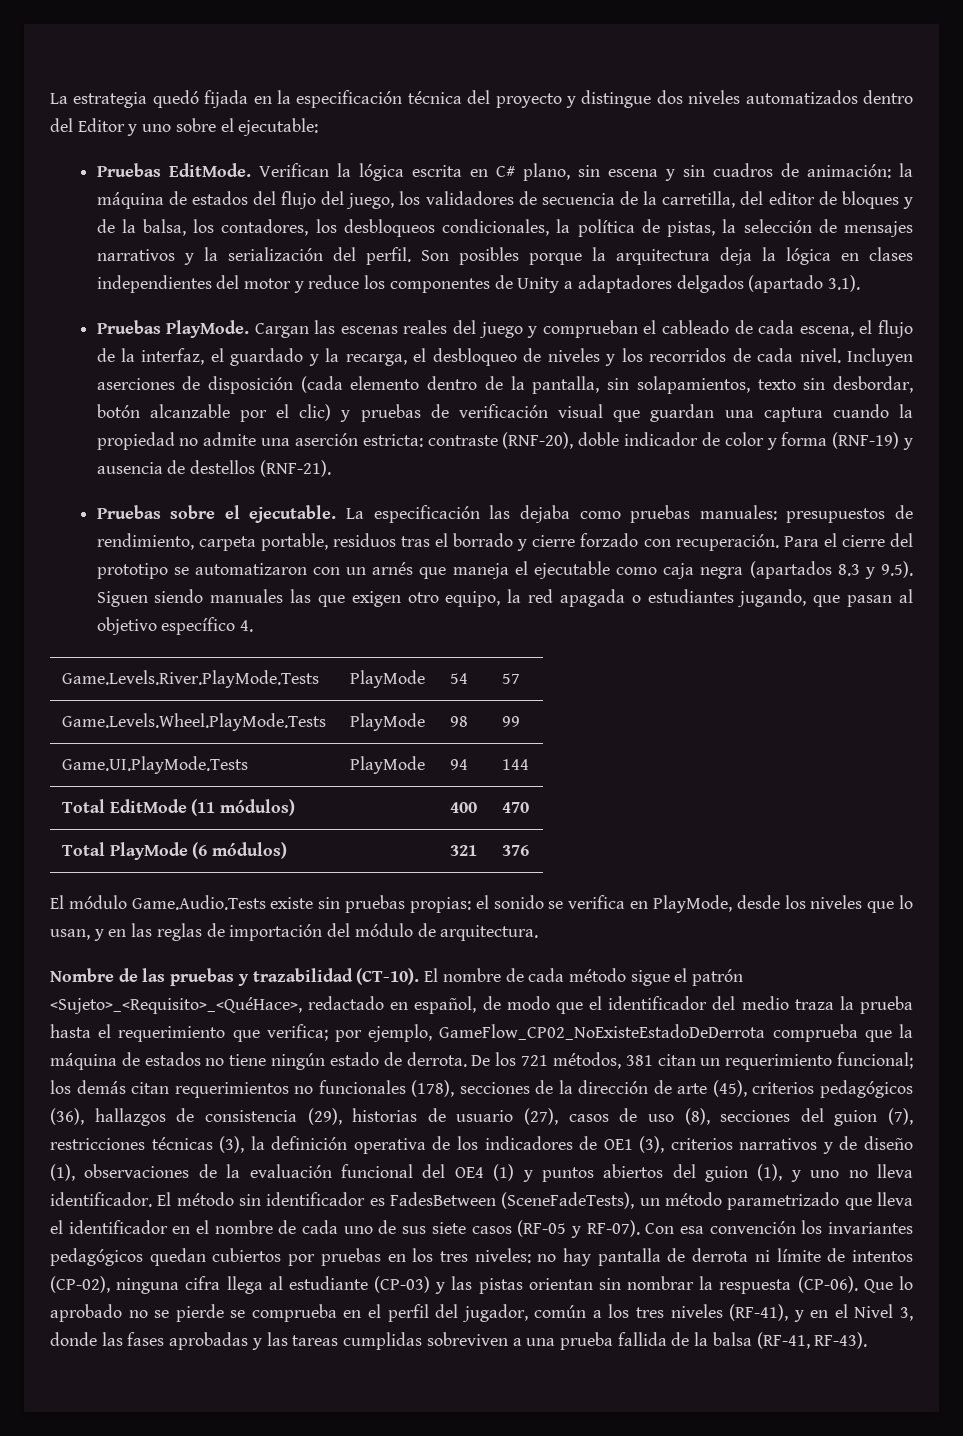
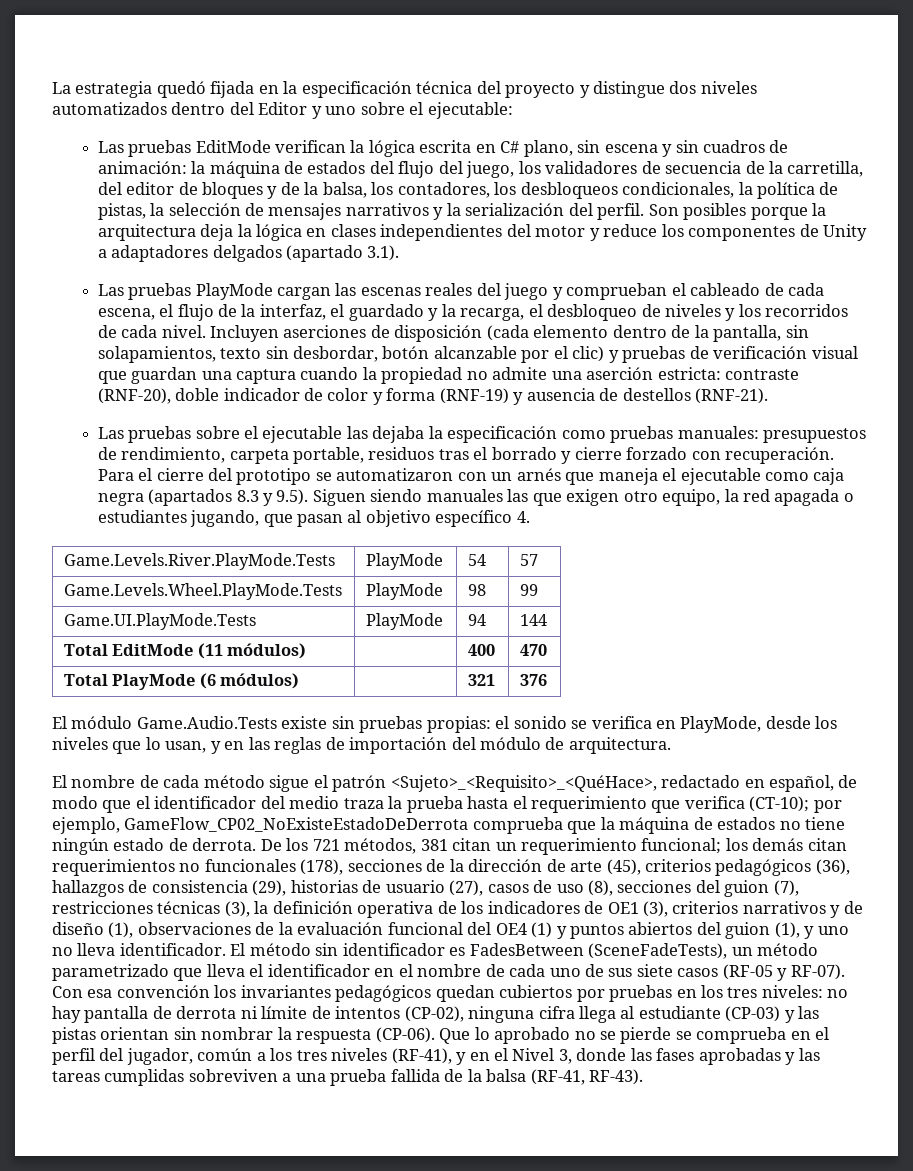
[96,163,329,177] Pruebas EditMode. Verifican -> [97,140,347,157] Las pruebas EditMode verifican
[96,320,309,338] Pruebas PlayMode. Cargan -> [97,283,332,300] Las pruebas PlayMode cargan
[96,505,570,523] Pruebas sobre el ejecutable. La especificación las dejaba -> [97,426,558,443] Las pruebas sobre el ejecutable las dejaba la especificación
[50,968,420,986] Nombre de las pruebas y trazabilidad (CT-10). -> (671, 745) none
[266,1024,328,1041] verifica; -> [684,796,810,812] verifica (CT-10);

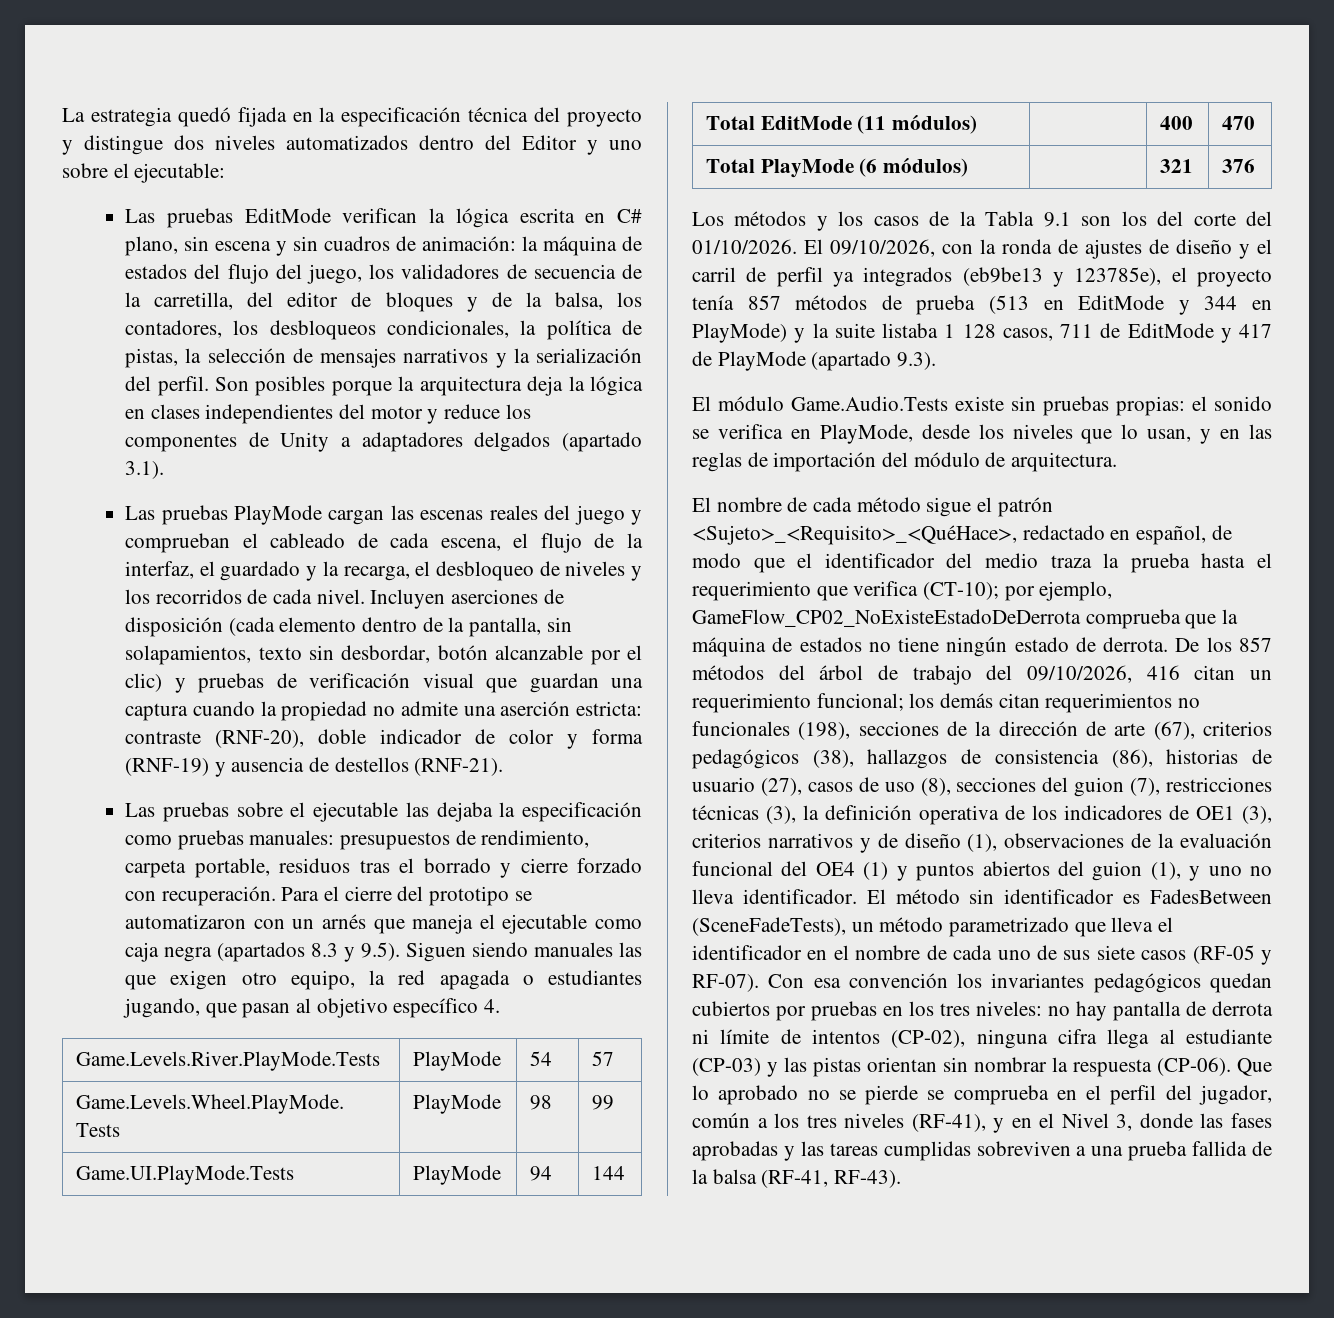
(547, 680) none -> [692,211,1272,231] [692,239,1272,259] [692,267,1272,287] [692,295,1272,315] [692,323,1272,343] [692,351,937,371] // Los métodos y los casos de la Tabla 9.1 son los del corte del 01/10/2026. El 09/10/2026, con la ronda de ajustes de diseño y el carril de perfil ya integrados (eb9be13 y 123785e), el proyecto tenía 857 métodos de prueba (513 en EditMode y 344 en PlayMode) y la suite listaba 1 128 casos, 711 de EditMode y 417 de PlayMode (apartado 9.3).
[312,838,448,854] 721 métodos, 381 -> [1239,637,1272,652] [692,665,1180,685] 857 métodos del árbol de trabajo del 09/10/2026, 416
[300,859,344,875] (178), -> [798,722,851,740] (198),
[606,859,641,875] (45), -> [1153,721,1195,740] (67),
[815,859,850,875] (36), -> [812,750,854,768] (38),
[252,880,287,896] (29), -> [1111,749,1153,768] (86),

